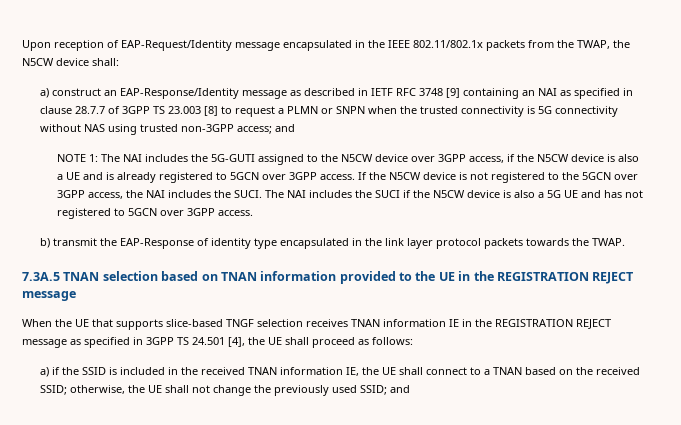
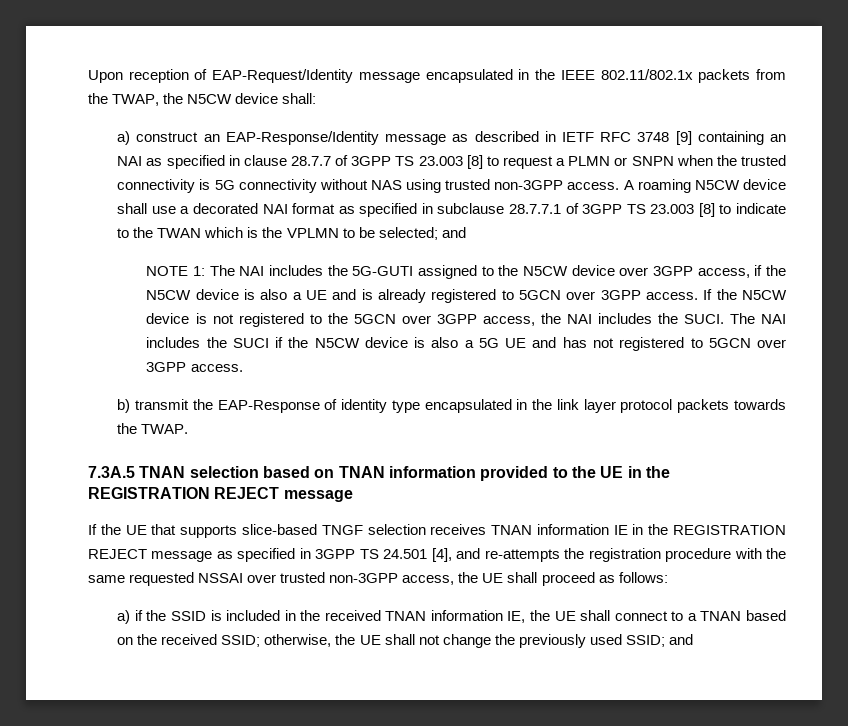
[236,126,272,134] access; -> [567,179,786,193] [117,203,786,217] [117,227,438,240] access. A roaming N5CW device shall use a decorated NAI format as specified in subclause 28.7.7.1 of 3GPP TS 23.003 [8] to indicate to the TWAN which is the VPLMN to be selected;
[22,319,52,327] When -> [88,524,97,535] If
(245, 342) none -> [456,548,786,562] [88,572,455,586] and re-attempts the registration procedure with the same requested NSSAI over trusted non-3GPP access,

